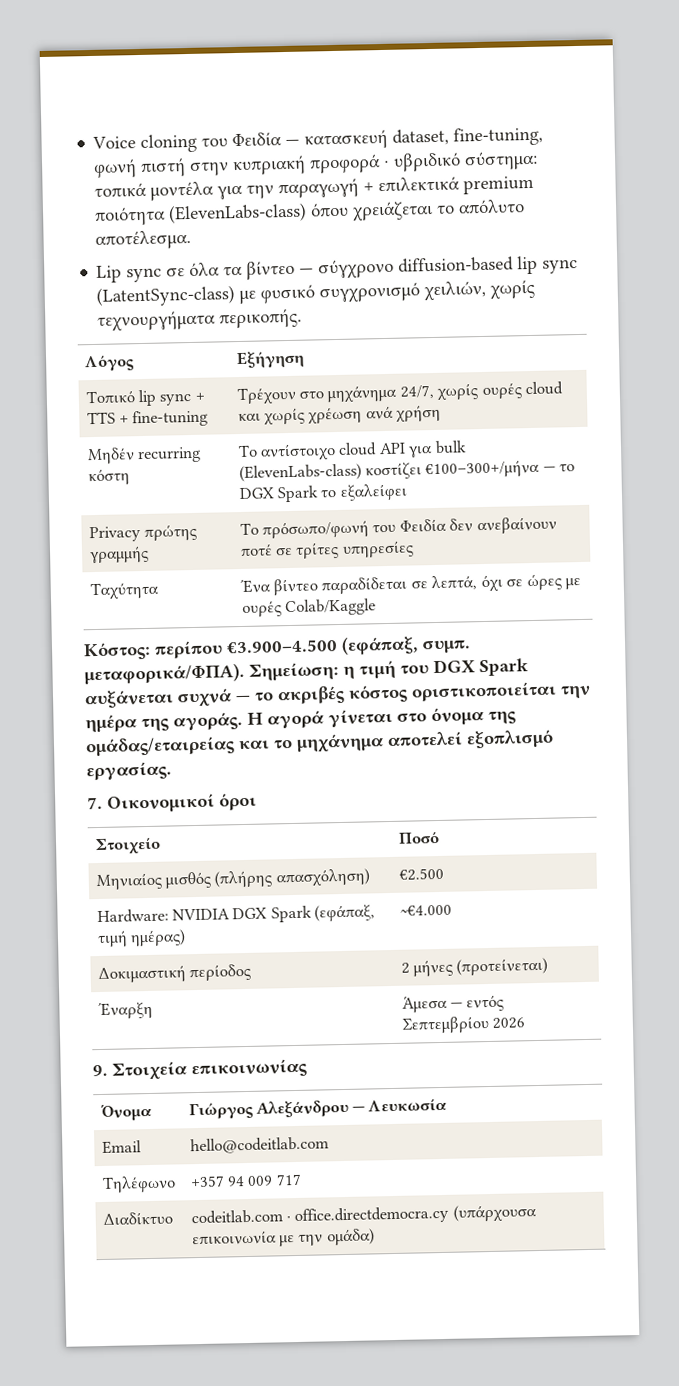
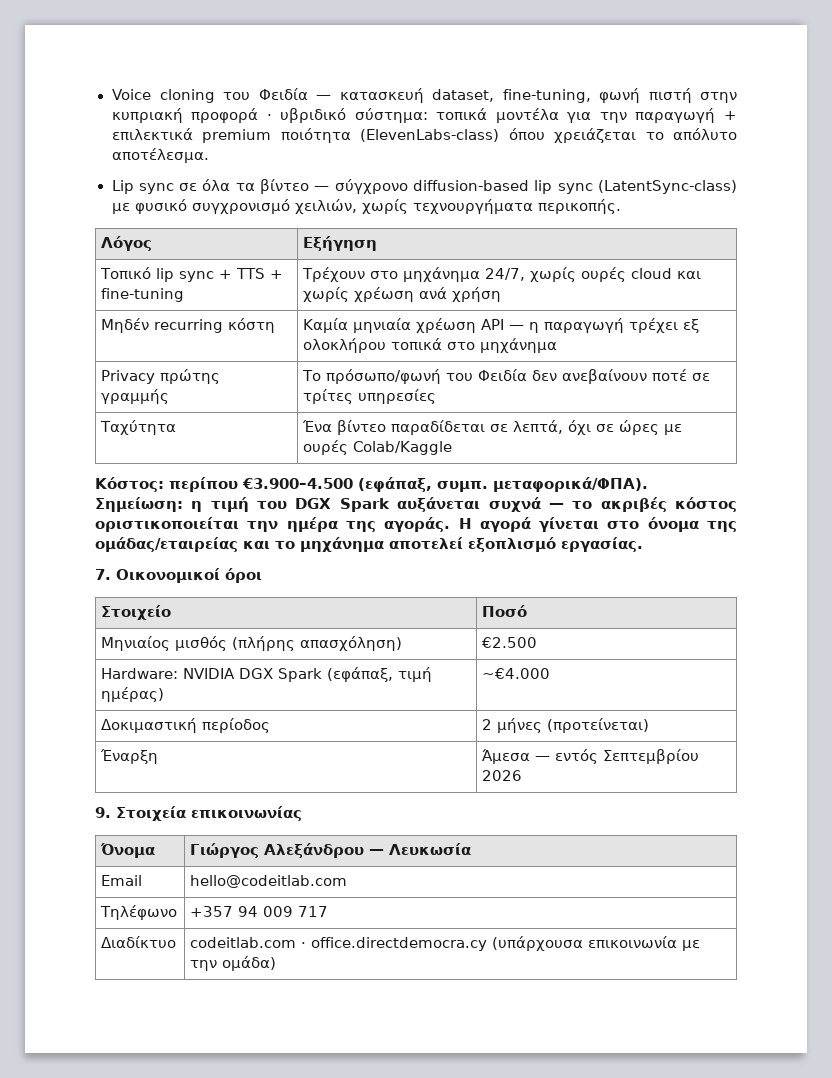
[237,440,467,462] [238,459,576,483] [238,483,408,503] Το αντίστοιχο cloud API για bulk (ElevenLabs-class) κοστίζει €100–300+/μήνα — το DGX Spark το εξαλείφει -> [303,318,700,333] [303,338,558,353] Καμία μηνιαία χρέωση API — η παραγωγή τρέχει εξ ολοκλήρου τοπικά στο μηχάνημα

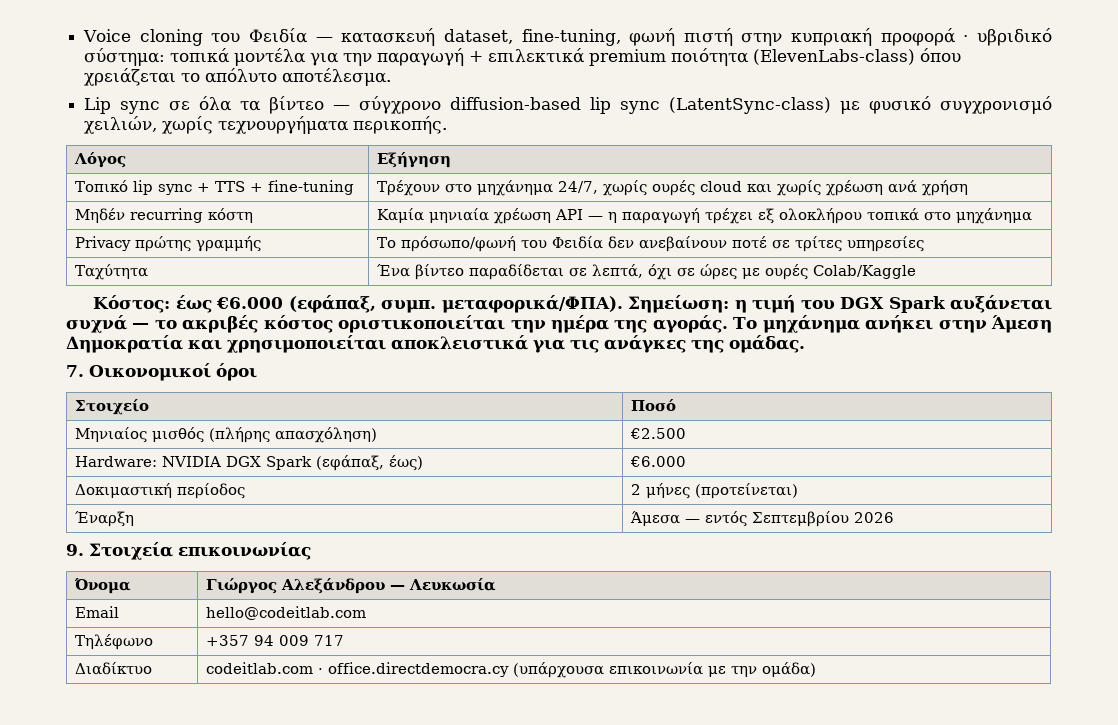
[169,477,353,492] περίπου €3.900–4.500 -> [175,295,284,313] έως €6.000
[458,517,737,532] [95,537,643,552] Η αγορά γίνεται στο όνομα της ομάδας/εταιρείας και το μηχάνημα αποτελεί εξοπλισμό εργασίας. -> [733,315,1052,333] [66,335,805,353] Το μηχάνημα ανήκει στην Άμεση Δημοκρατία και χρησιμοποιείται αποκλειστικά για τις ανάγκες της ομάδας.
[398,667,433,682] [101,687,165,702] [482,668,551,679] τιμή ημέρας) | ~€4.000 -> [389,455,424,471] [630,456,687,467] έως) | €6.000

